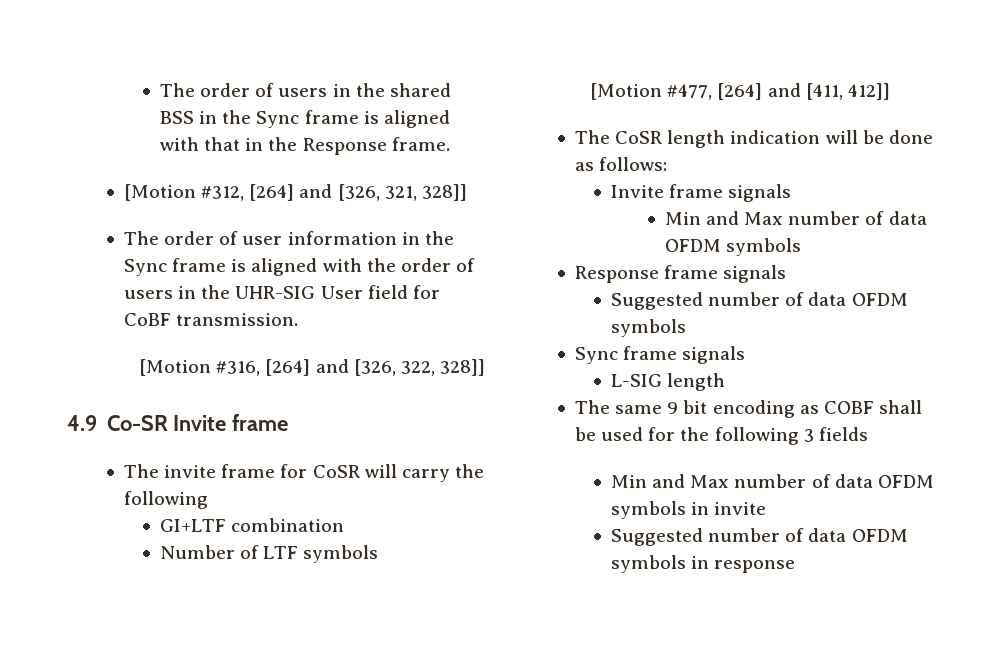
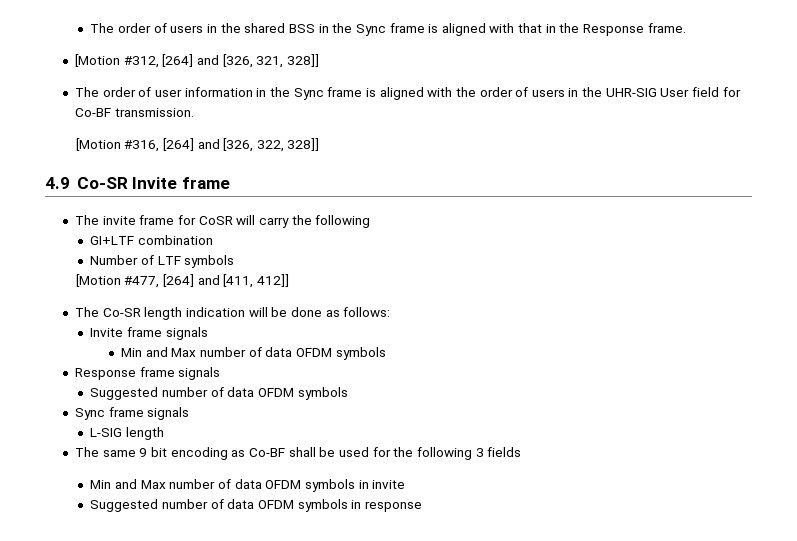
[123,313,171,326] CoBF -> [75,108,112,117] Co-BF
[615,131,663,144] CoSR -> [102,308,141,317] Co-SR
[823,401,874,414] COBF -> [249,448,286,457] Co-BF

